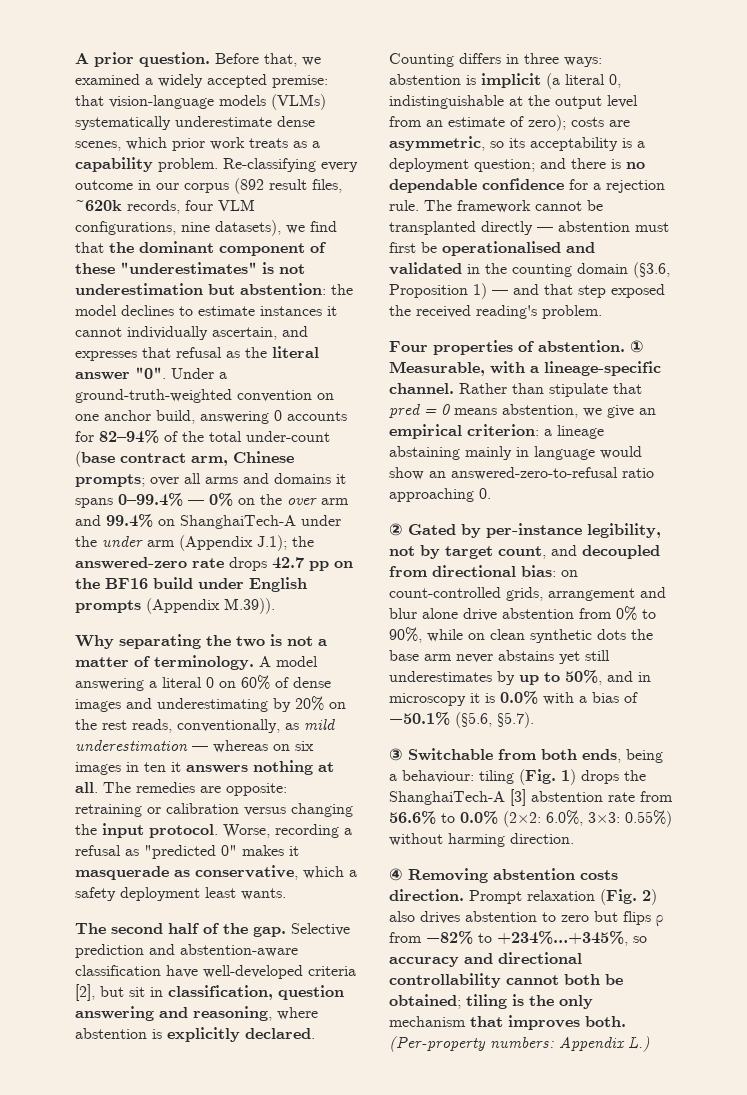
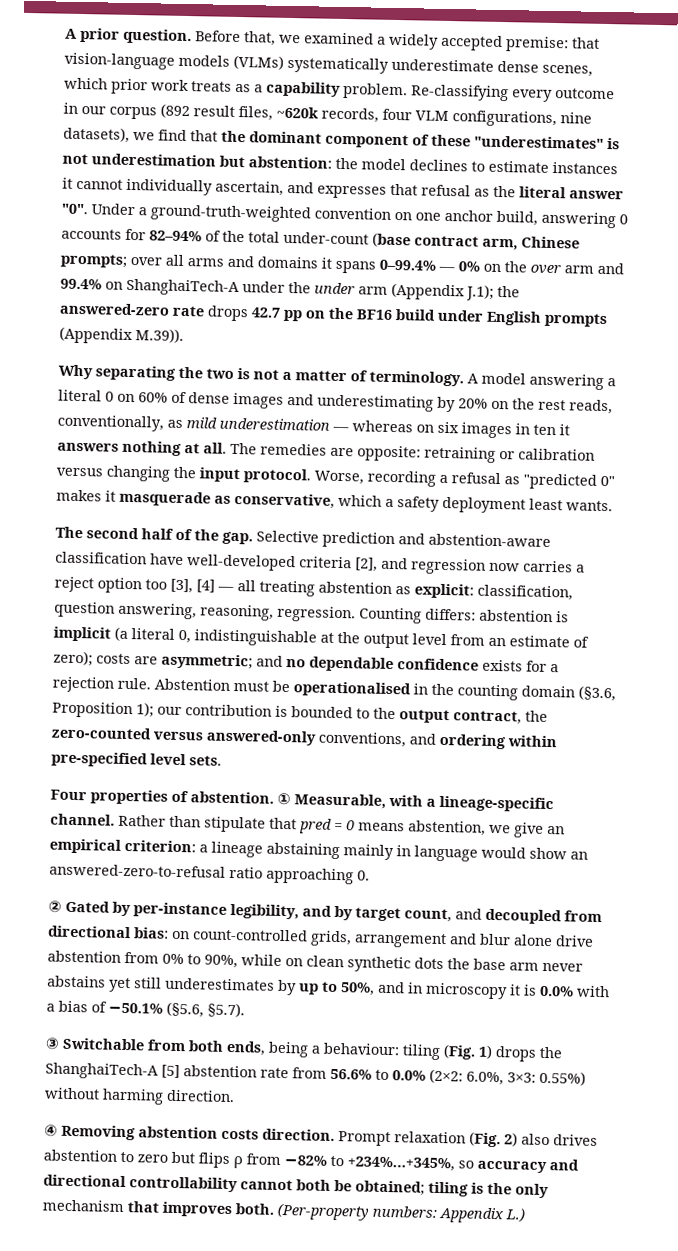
[100,985,344,1000] [75,1006,318,1021] [75,1027,315,1042] [389,53,602,67] but sit in classification, question answering and reasoning, where abstention is explicitly declared. Counting differs in three ways: -> [381,557,585,575] [54,576,573,601] [54,601,476,624] and regression now carries a reject option too [3], [4] — all treating abstention as explicit: classification, question answering, reasoning, regression. Counting differs:
[389,136,645,151] [389,158,621,172] asymmetric, so its acceptability is a deployment question; and there is -> [161,653,283,670] asymmetric; and
(564, 184) none -> [482,659,523,672] exists
[424,200,603,213] [389,221,669,235] [389,241,595,256] [389,262,462,275] The framework cannot be transplanted directly — abstention must first be operationalised and validated -> [154,678,411,698] Abstention must be operationalised
[473,283,665,299] [389,305,602,319] 1) — and that step exposed the received reading's problem. -> [136,702,548,725] [51,726,557,750] [51,751,222,768] 1); our contribution is bounded to the output contract, the zero-counted versus answered-only conventions, and ordering within pre-specified level sets.
[389,546,415,556] not -> [302,905,332,917] and
[510,789,526,806] [3] -> [161,1064,180,1079] [5]

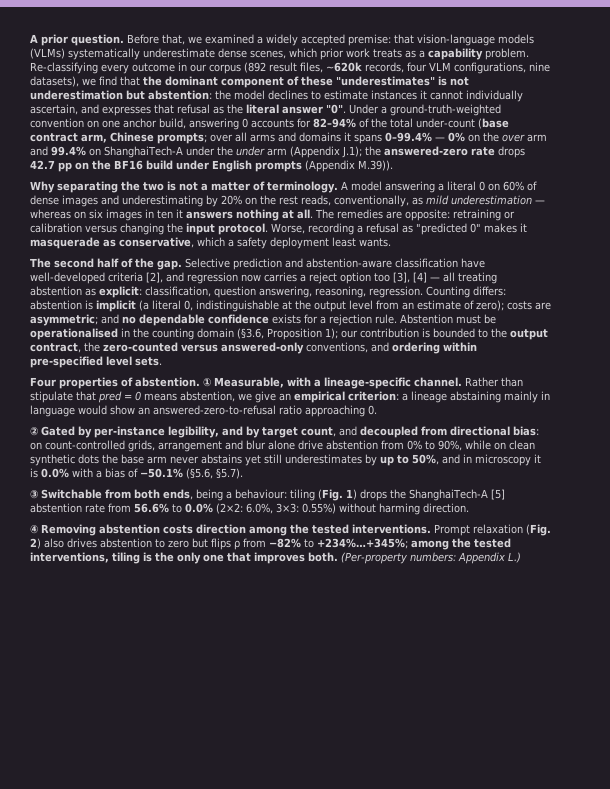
[262,1128,335,1142] direction. -> [196,524,431,536] direction among the tested interventions.
[347,1156,579,1174] [43,1174,425,1196] +234%…+345%, so accuracy and directional controllability cannot both be obtained; -> [317,538,511,550] [30,552,109,563] +234%…+345%; among the tested interventions,
[42,1199,125,1213] mechanism -> [203,554,224,562] one

